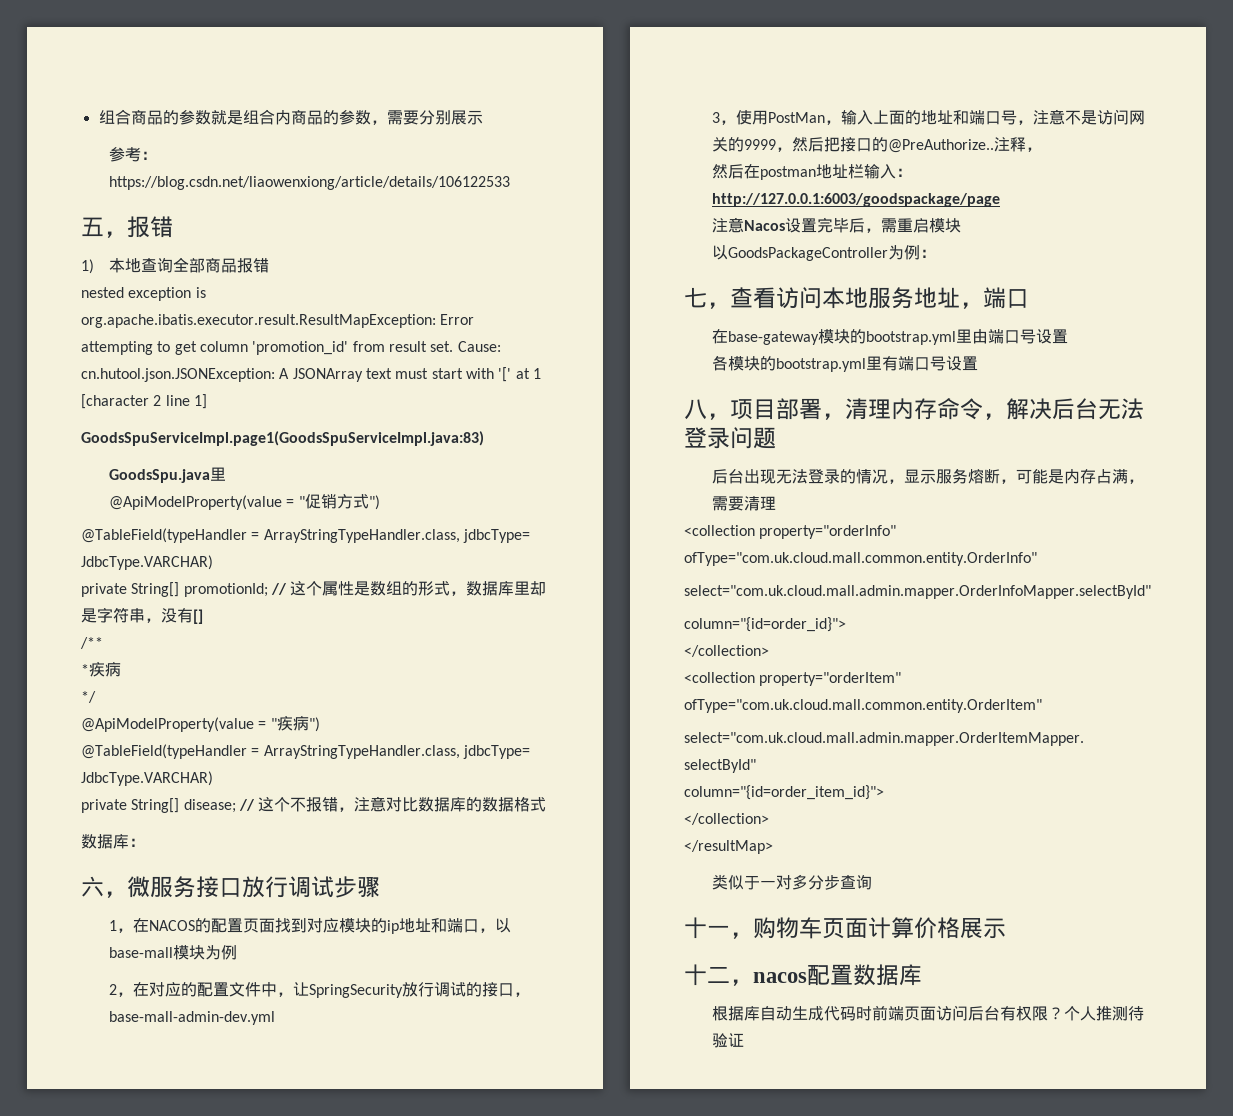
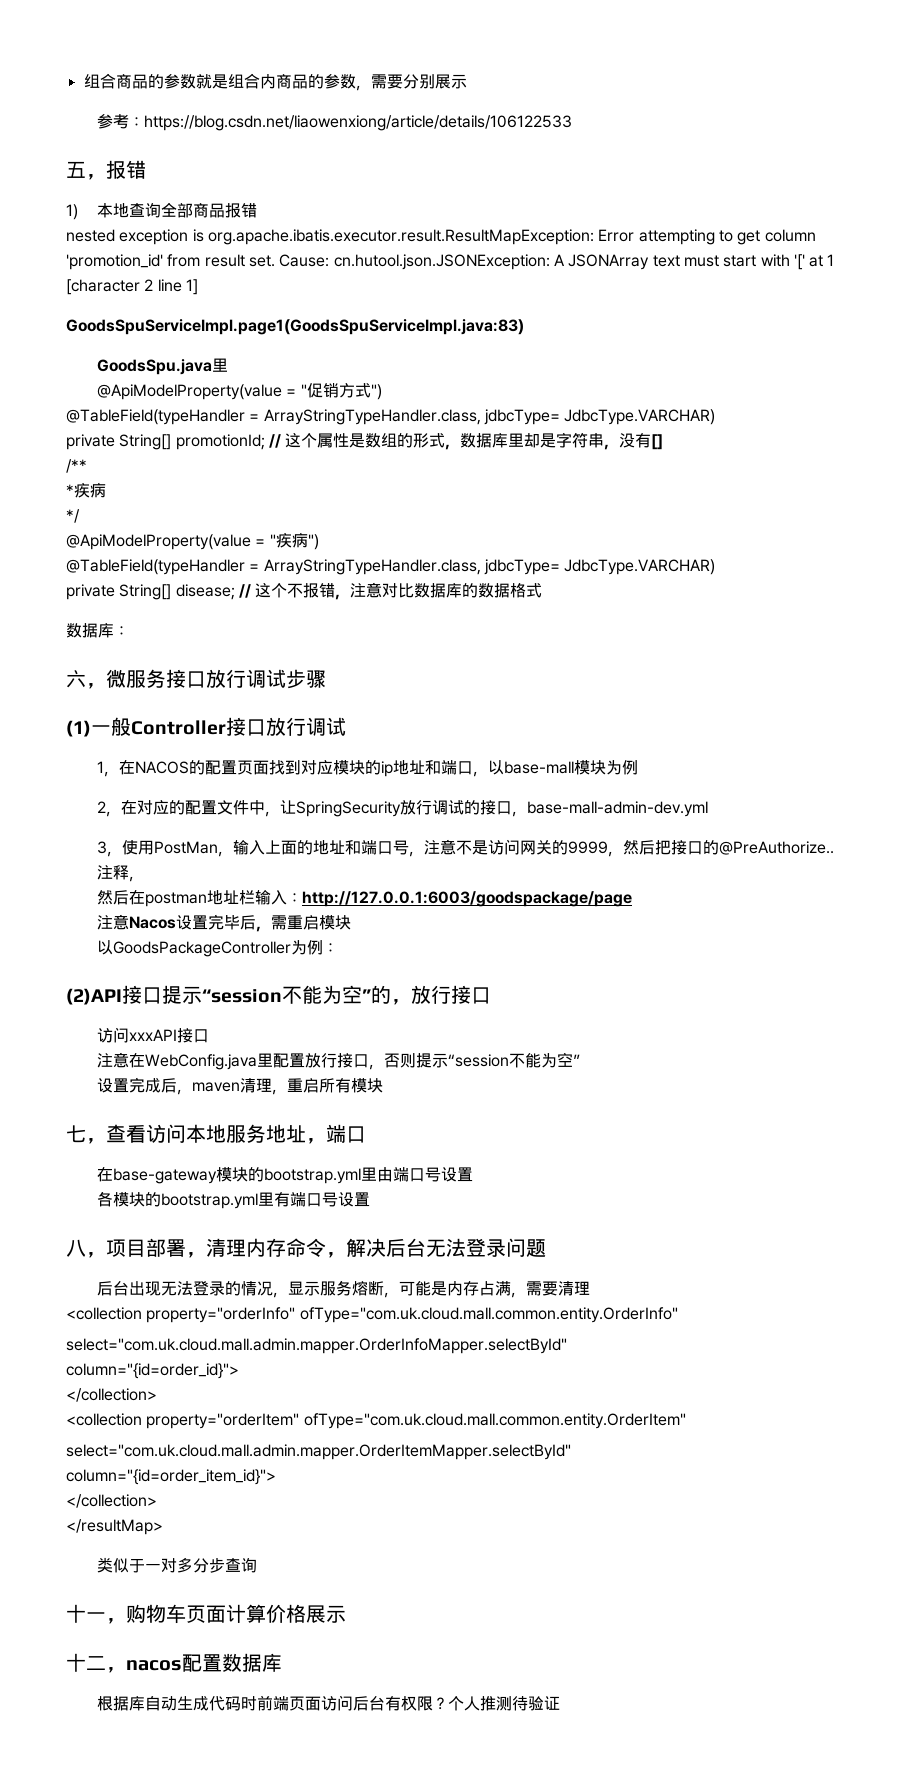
(380, 887) none -> [66,717,346,737] // (1)一般Controller接口放行调试
(937, 253) none -> [66,985,491,1005] [97,1027,210,1043] [97,1052,581,1070] [97,1077,384,1095] // (2)API接口提示“session不能为空”的，放行接口 // 访问xxxAPI接口 // 注意在WebConfig.java里配置放行接口，否则提示“session不能为空” // 设置完成后，maven清理，重启所有模块

